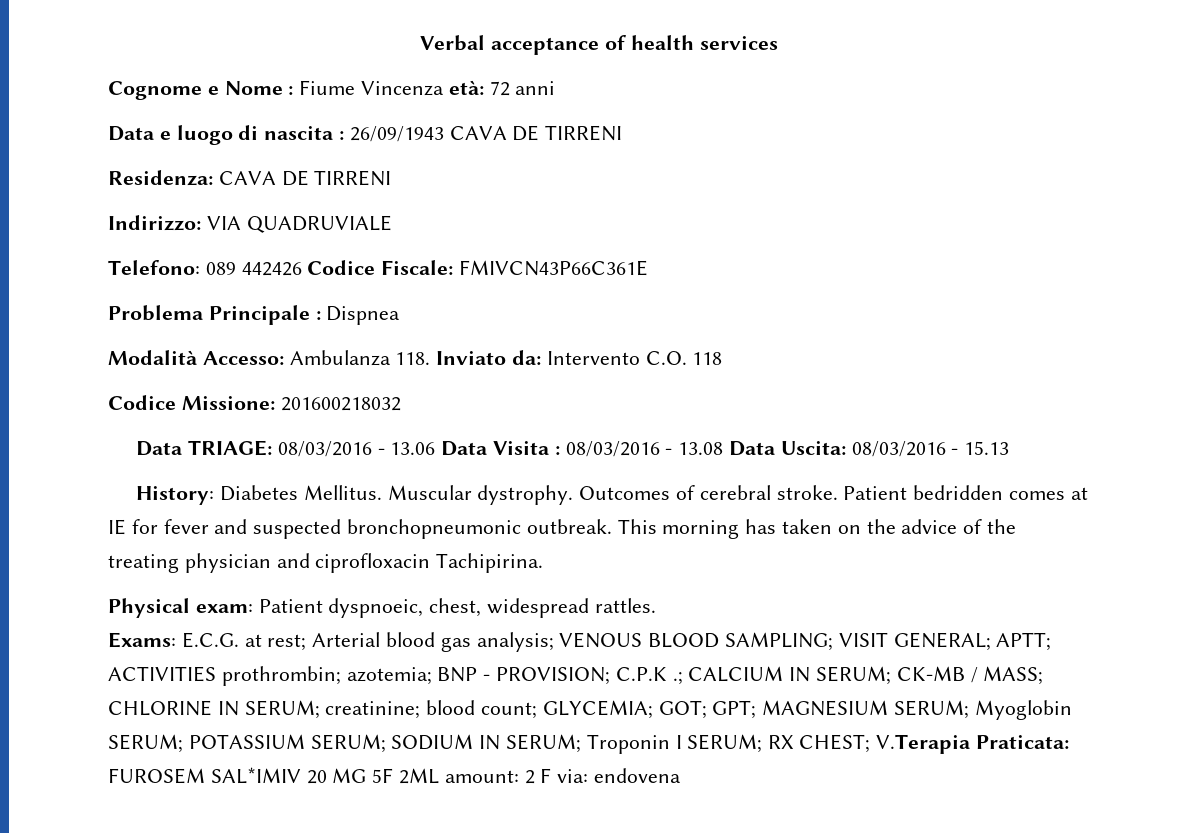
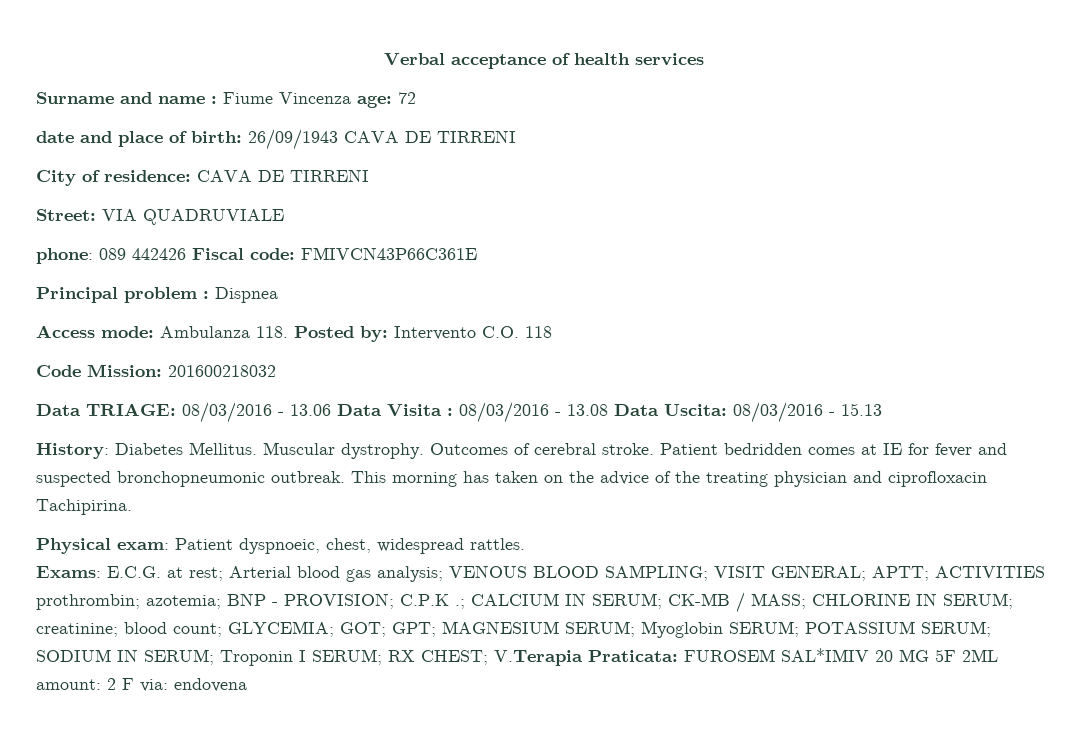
[108,81,283,100] Cognome e Nome -> [36,92,205,104] Surname and name
[448,80,484,95] età: -> [357,95,392,108] age:
[515,81,556,95] [108,125,345,145] anni // Data e luogo di nascita : -> [36,131,242,147] // date and place of birth:
[108,170,392,186] [108,215,201,231] Residenza: CAVA DE TIRRENI // Indirizzo: -> [36,169,369,186] [36,209,96,221] City of residence: CAVA DE TIRRENI // Street:
[108,260,200,275] Telefono: -> [36,248,93,264] phone:
[307,260,454,275] Codice Fiscale: -> [192,248,295,260] Fiscal code:
[108,305,310,325] Problema Principale -> [36,287,197,303] Principal problem
[108,350,542,366] Modalità Accesso: Ambulanza 118. Inviato da: -> [36,325,388,342] Access mode: Ambulanza 118. Posted by:
[108,395,275,410] Codice Missione: -> [36,364,162,377] Code Mission:

